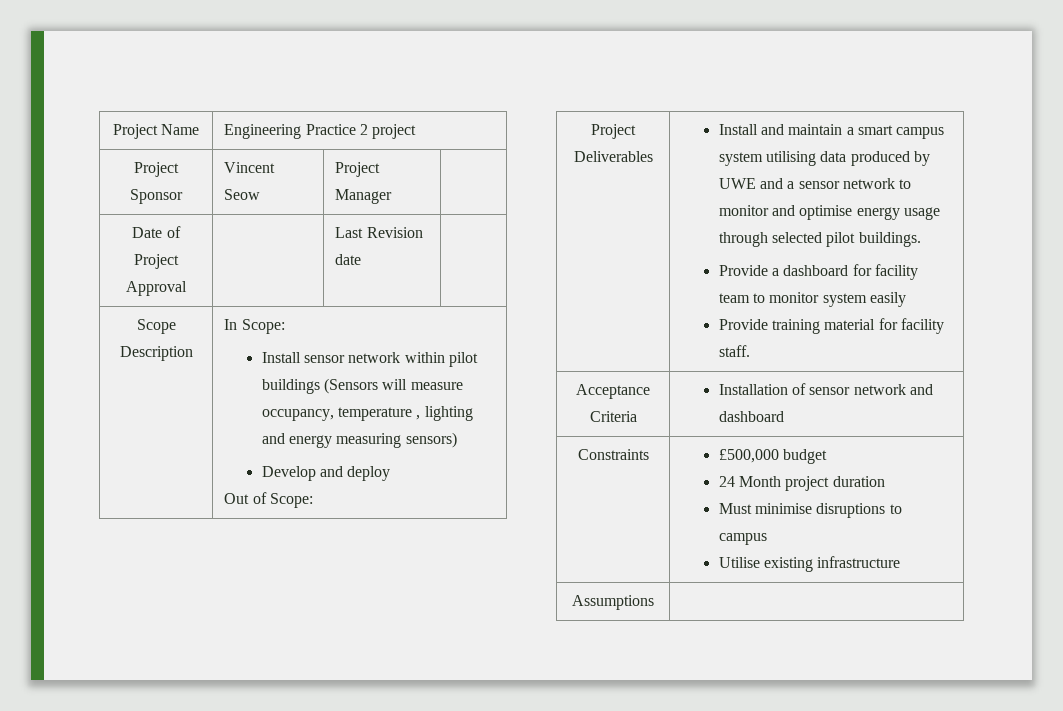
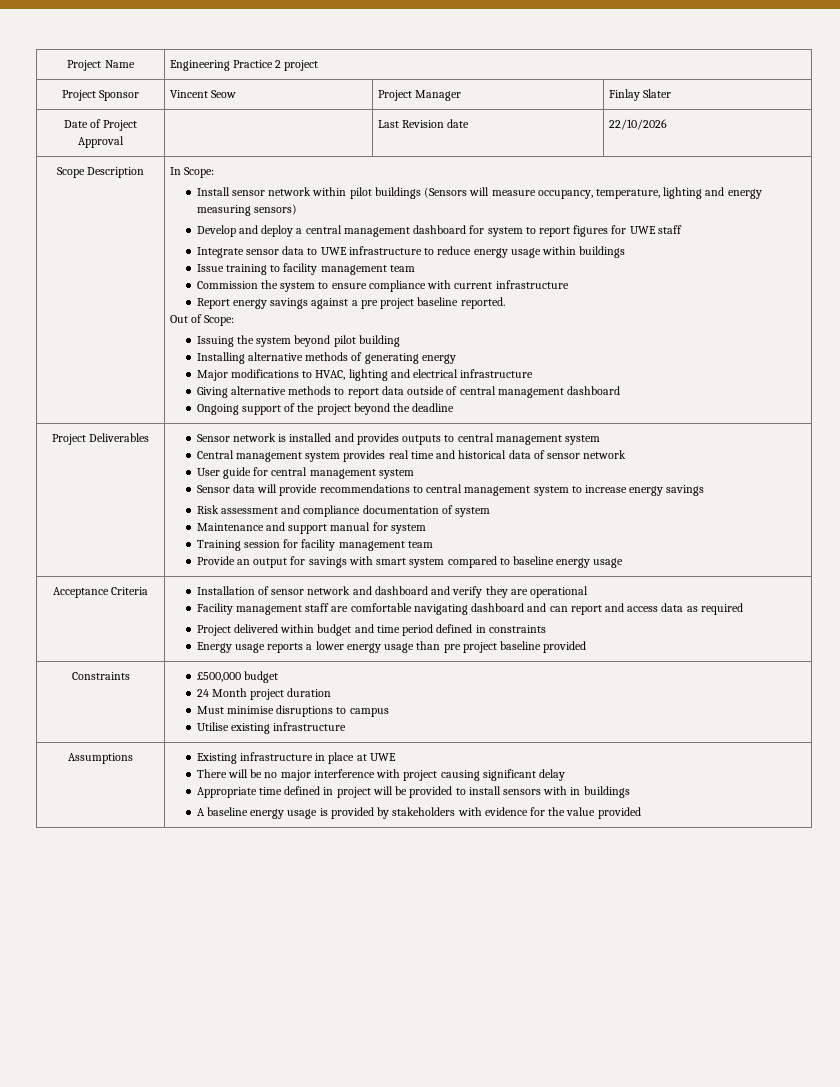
(393, 196) none -> [608,89,672,101] Finlay Slater
(362, 259) none -> [608,119,667,130] 22/10/2026
[338,407,421,421] temperature , -> [595,189,660,199] temperature,
[224,492,314,508] [591,124,636,139] [573,151,653,162] [718,124,945,139] [718,151,931,166] [718,178,912,189] [718,205,941,220] [718,232,921,247] [718,264,919,280] [718,292,907,307] [718,318,945,334] [718,345,750,357] // Out of Scope: // Project Deliverables | Install and maintain a smart campus system utilising data produced by UWE and a sensor network to monitor and optimise energy usage through selected pilot buildings. // Provide a dashboard for facility team to monitor system easily // Provide training material for facility staff. -> [296,225,682,237] [196,246,626,258] [196,263,415,275] [196,280,569,292] [196,297,505,309] [169,314,235,326] [196,335,400,347] [196,352,456,364] [196,369,534,381] [196,386,620,398] [196,403,455,415] [51,433,150,445] [196,433,600,445] [196,450,627,462] [196,467,414,479] [196,484,705,496] [196,505,491,517] [196,522,426,534] [196,539,433,551] [196,556,624,568] a central management dashboard for system to report figures for UWE staff // Integrate sensor data to UWE infrastructure to reduce energy usage within buildings // Issue training to facility management team // Commission the system to ensure compliance with current infrastructure // Report energy savings against a pre project baseline reported. // Out of Scope: // Issuing the system beyond pilot building // Installing alternative methods of generating energy // Major modifications to HVAC, lighting and electrical infrastructure // Giving alternative methods to report data outside of central management dashboard // Ongoing support of the project beyond the deadline // Project Deliverables | Sensor network is installed and provides outputs to central management system // Central management system provides real time and historical data of sensor network // User guide for central management system // Sensor data will provide recommendations to central management system to increase energy savings // Risk assessment and compliance documentation of system // Maintenance and support manual for system // Training session for facility management team // Provide an output for savings with smart system compared to baseline energy usage
(784, 416) none -> [431,586,588,598] [196,603,743,615] [196,624,546,636] [196,641,587,653] and verify they are operational // Facility management staff are comfortable navigating dashboard and can report and access data as required // Project delivered within budget and time period defined in constraints // Energy usage reports a lower energy usage than pre project baseline provided
(654, 602) none -> [196,752,396,764] [196,769,565,781] [196,786,630,798] [196,807,641,819] Existing infrastructure in place at UWE // There will be no major interference with project causing significant delay // Appropriate time defined in project will be provided to install sensors with in buildings // A baseline energy usage is provided by stakeholders with evidence for the value provided

